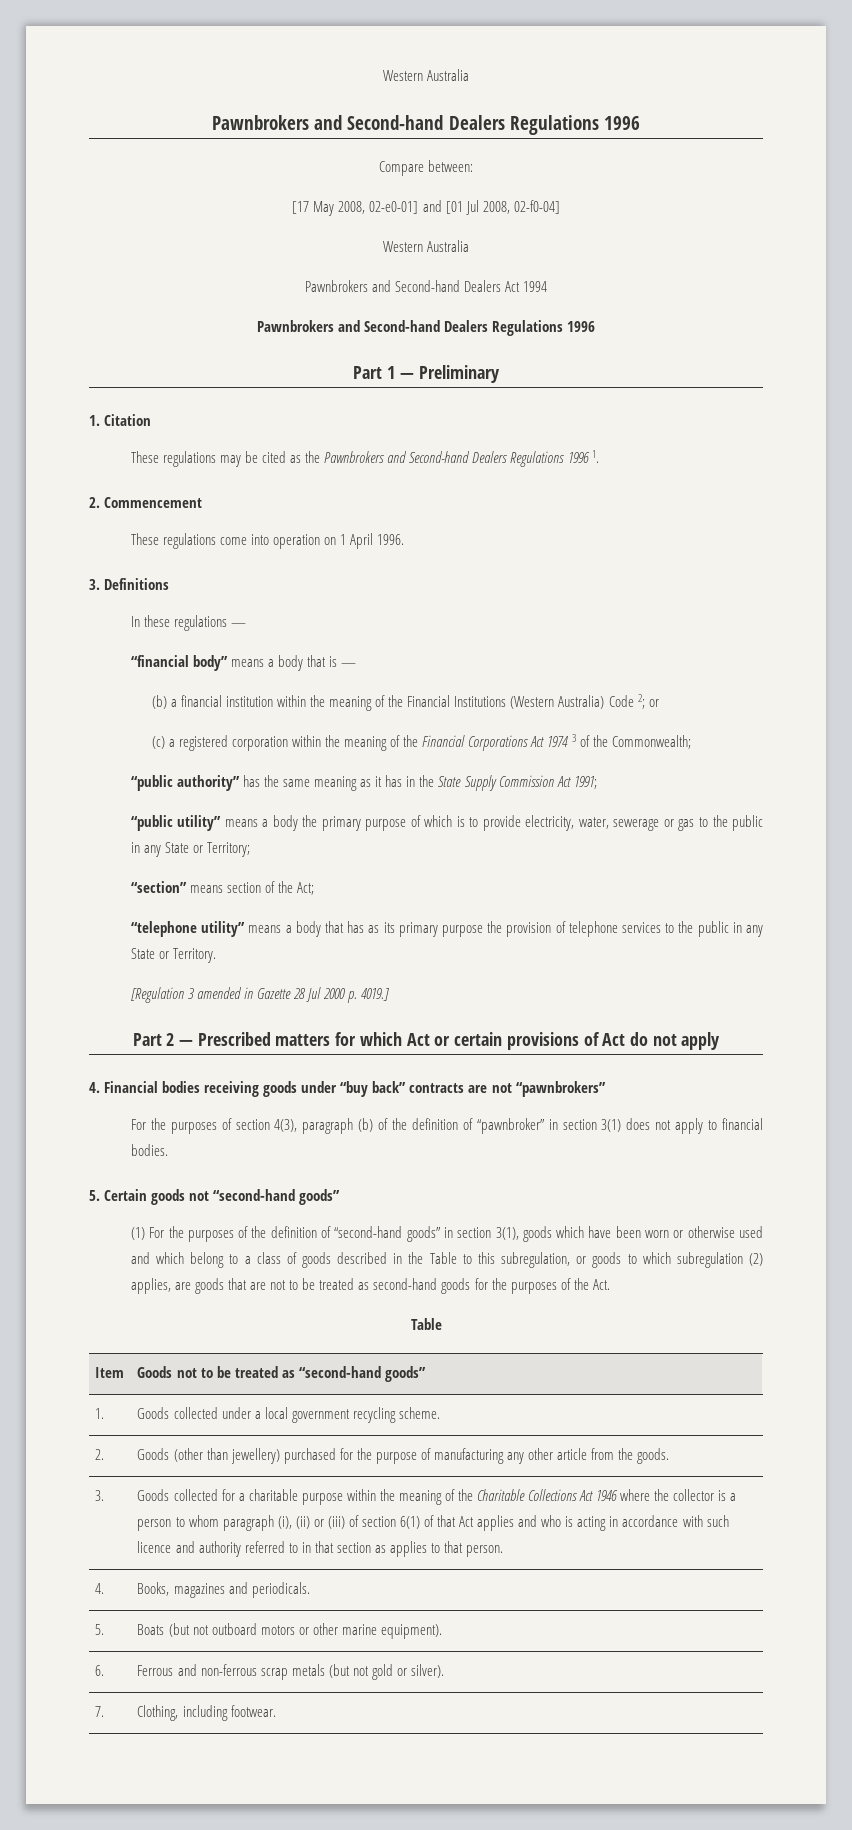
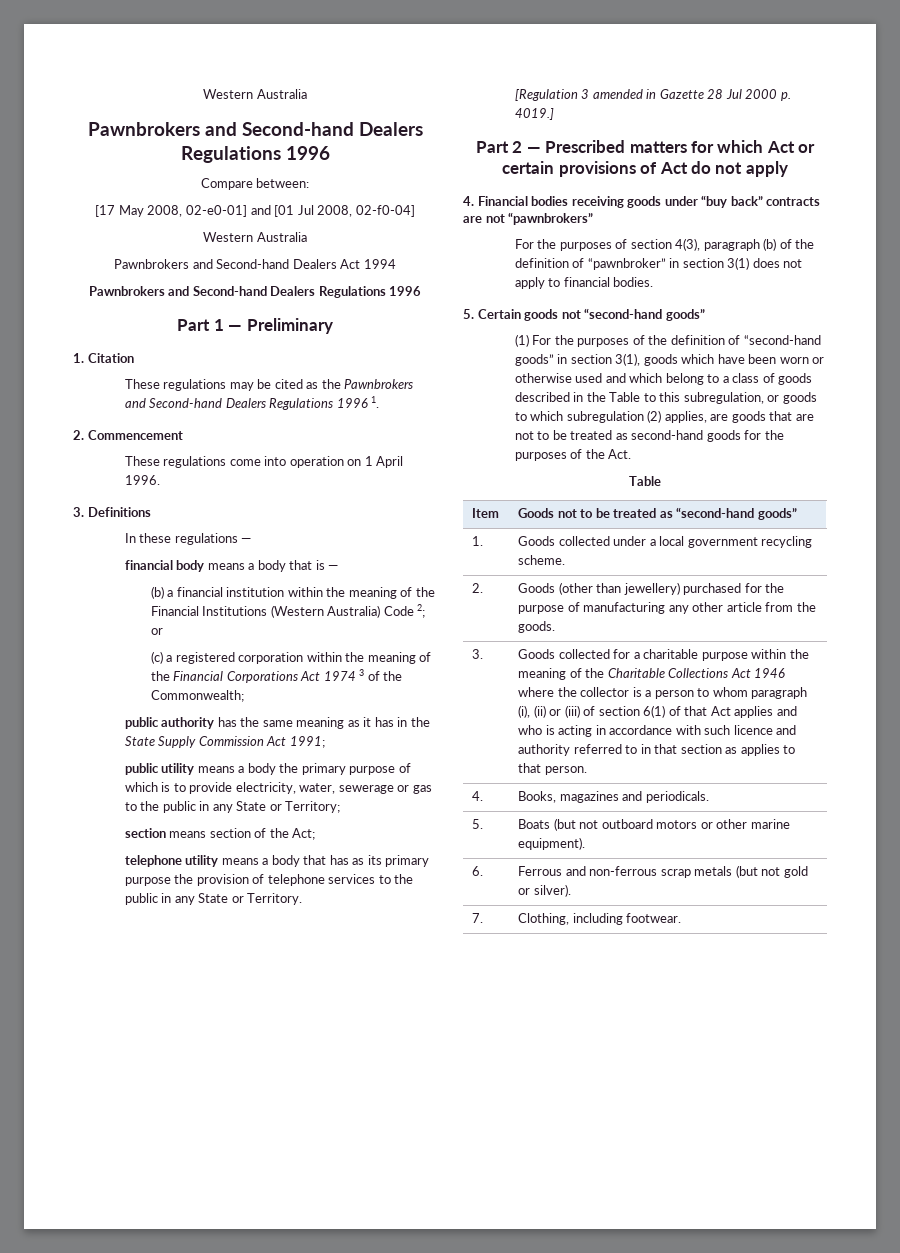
[130,655,228,671] “financial body” -> [124,560,205,572] financial body
[130,775,240,791] “public authority” -> [124,717,215,729] public authority
[130,815,222,831] “public utility” -> [124,763,195,775] public utility
[130,881,187,893] “section” -> [124,828,166,838] section
[130,921,246,937] “telephone utility” -> [124,855,219,867] telephone utility

